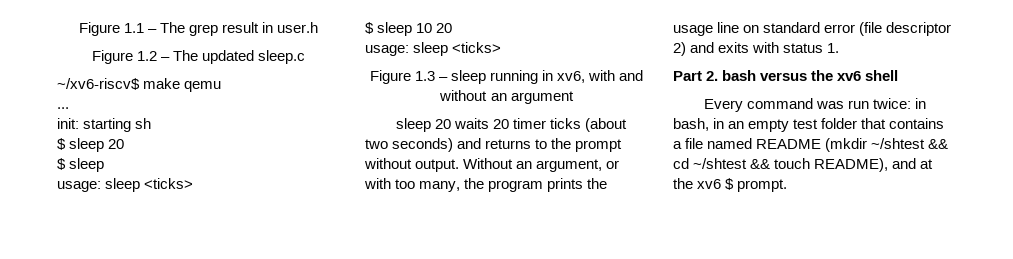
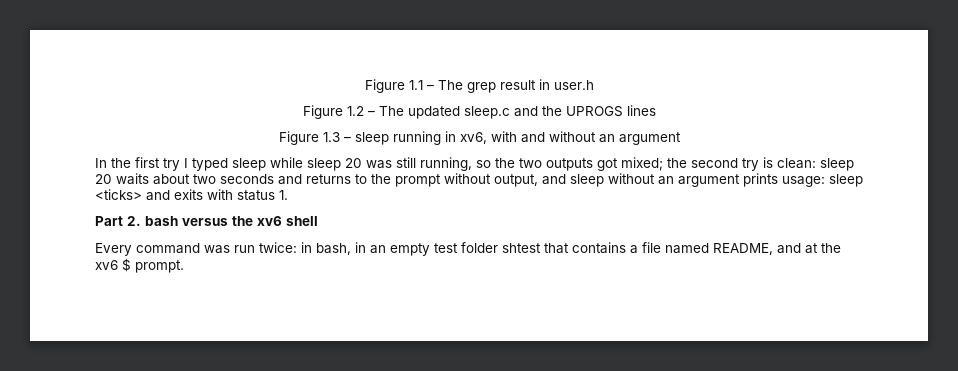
[57,78,222,92] [57,107,69,109] [57,118,152,132] [57,138,125,152] [57,158,105,172] [57,178,194,192] [365,22,453,36] [365,42,502,56] // ~/xv6-riscv$ make qemu // ... // init: starting sh // $ sleep 20 // $ sleep // usage: sleep <ticks> // $ sleep 10 20 // usage: sleep <ticks> -> [513,105,656,117] and the UPROGS lines
[395,118,628,132] [365,138,454,152] sleep 20 waits 20 timer ticks (about two seconds) -> [95,157,854,171] [95,173,274,185] In the first try I typed sleep while sleep 20 was still running, so the two outputs got mixed; the second try is clean: sleep 20 waits about two seconds
[415,158,620,172] [364,178,608,192] [673,22,952,36] [673,42,686,56] output. Without an argument, or with too many, the program prints the usage line on standard error (file descriptor 2) -> [494,173,863,187] [95,189,142,200] output, and sleep without an argument prints usage: sleep <ticks>
(858, 123) none -> [502,243,541,253] shtest
[756,138,949,152] [673,158,889,172] README (mkdir ~/shtest && cd ~/shtest && touch README), -> [713,243,773,255] README,

